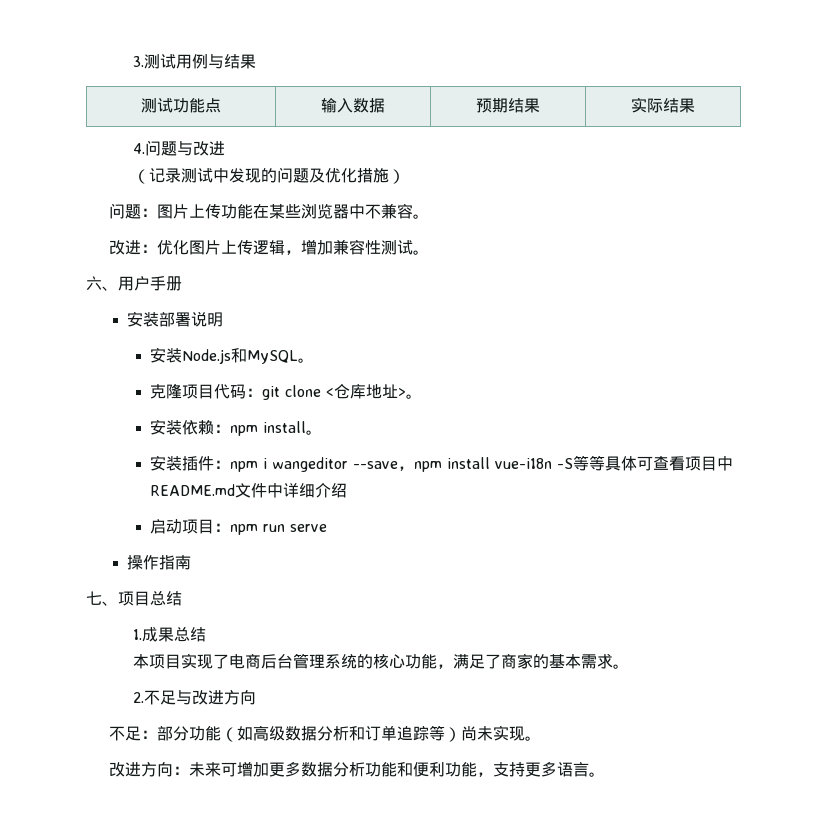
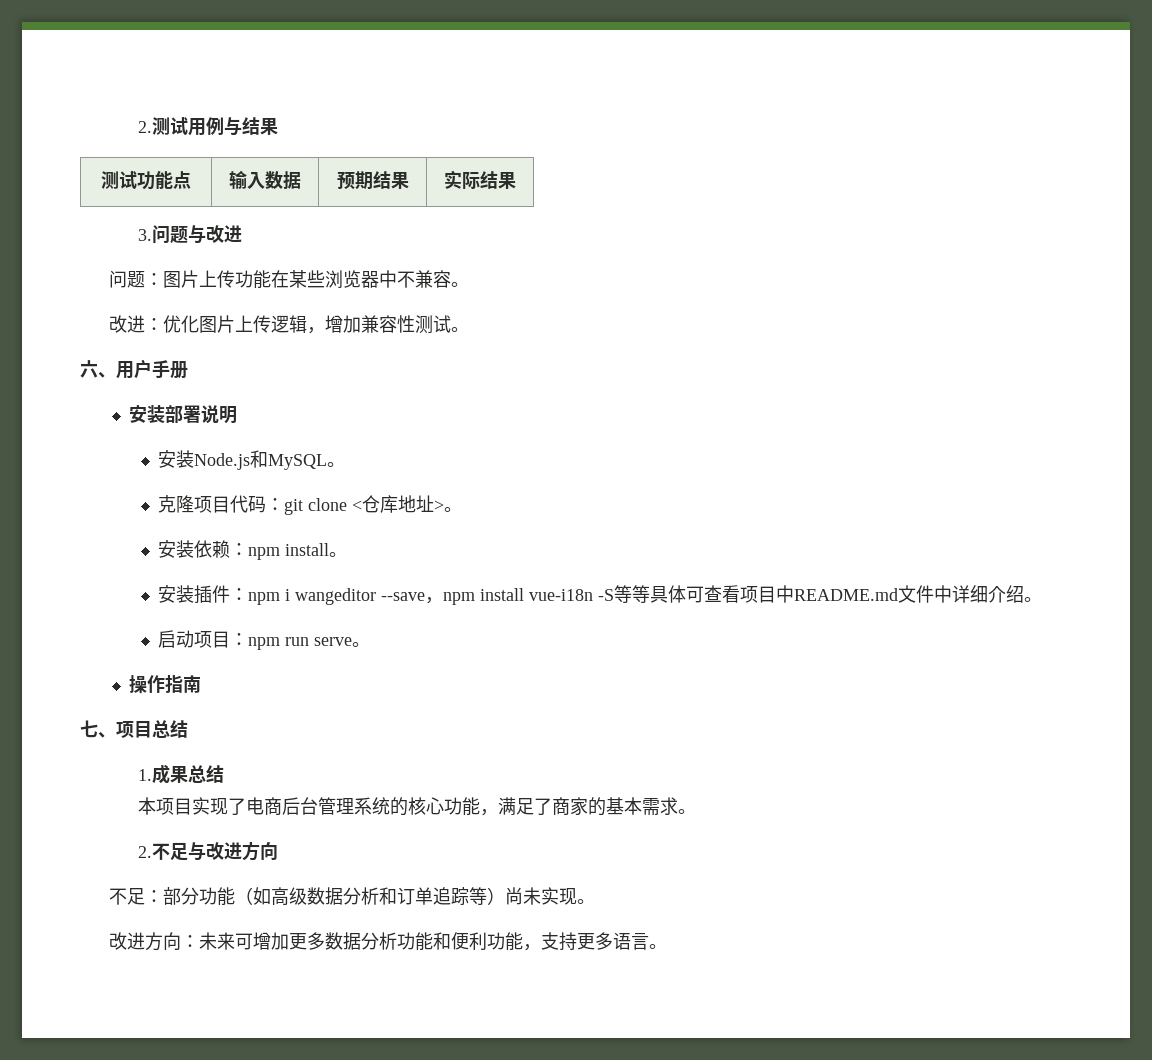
[132,56,144,67] 3. -> [138,121,153,133] 2.
[132,143,145,154] 4. -> [138,229,153,241] 3.
[132,167,405,184] // （记录测试中发现的问题及优化措施） -> (243, 234) none
(348, 490) none -> [1024,597,1043,602] 。
(328, 528) none -> [352,642,371,647] 。

